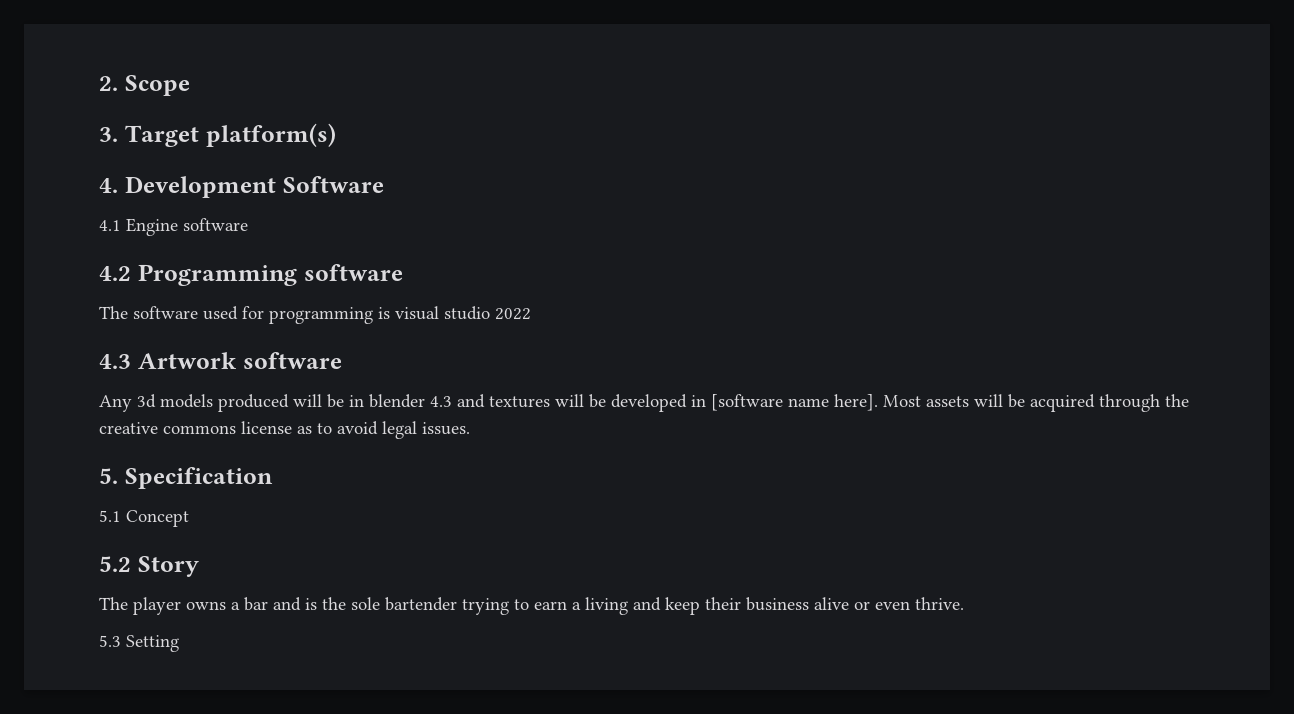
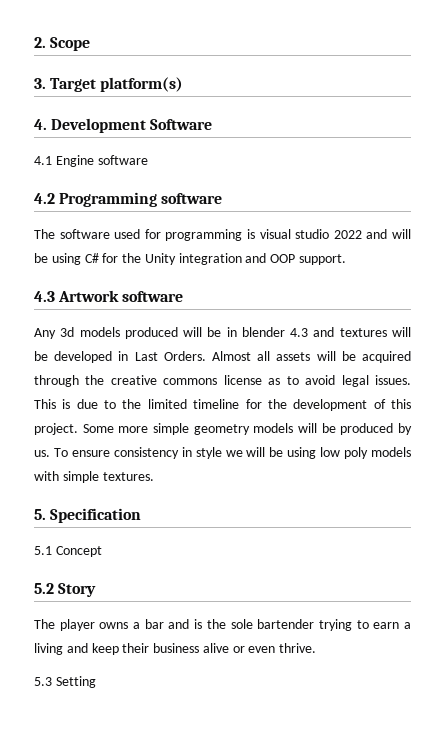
(531, 314) none -> [366,229,412,239] [34,253,347,265] and will be using C# for the Unity integration and OOP support.
[711,394,921,411] [software name here]. Most -> [134,351,271,361] Last Orders. Almost all
(470, 428) none -> [34,399,412,411] [34,423,413,435] [34,447,411,459] [34,471,154,483] This is due to the limited timeline for the development of this project. Some more simple geometry models will be produced by us. To ensure consistency in style we will be using low poly models with simple textures.

